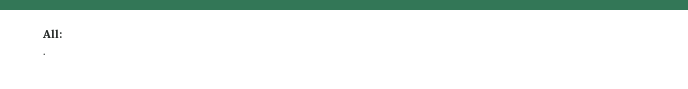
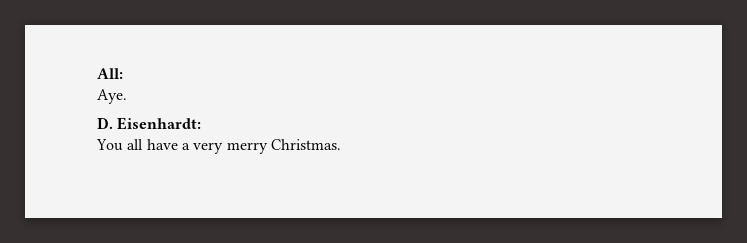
[43,53,45,55] . -> [97,89,127,104] [97,117,202,130] [96,139,341,154] Aye. // D. Eisenhardt: // You all have a very merry Christmas.

